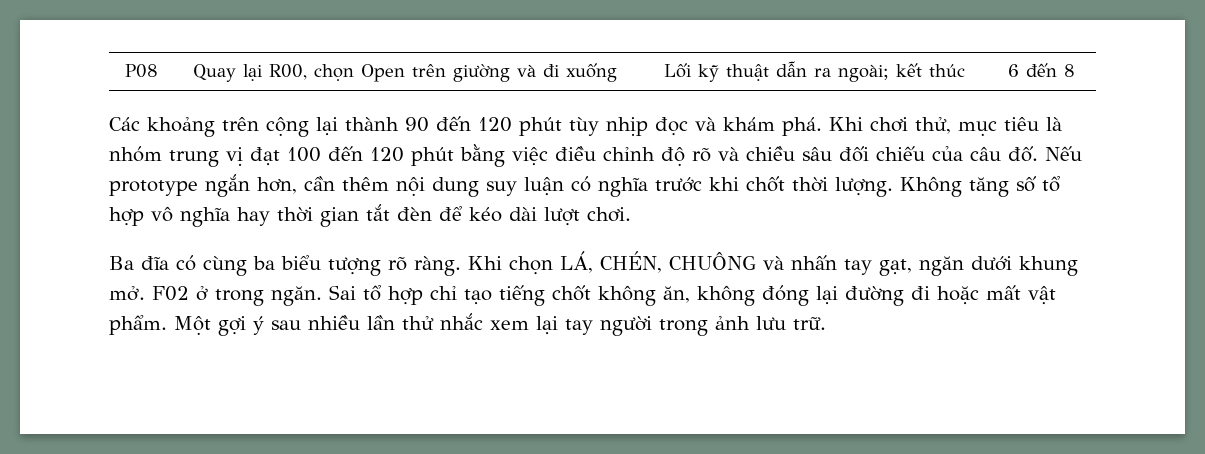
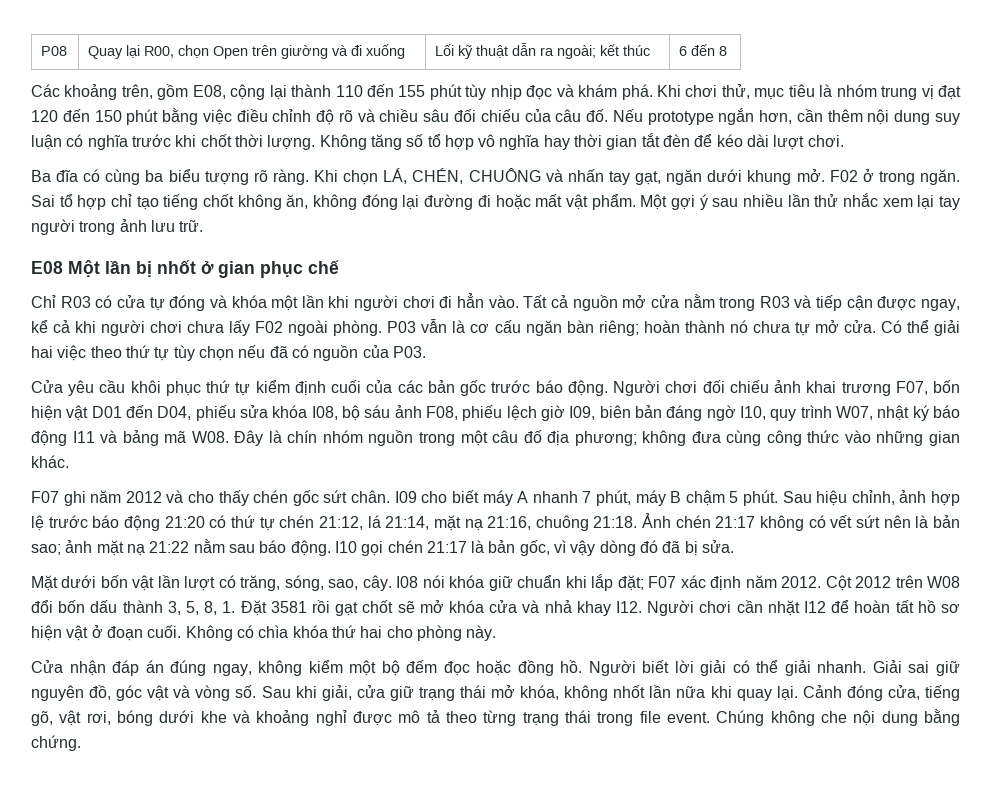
[222,116,512,137] trên cộng lại thành 90 đến 120 -> [121,84,426,100] trên, gồm E08, cộng lại thành 110 đến 155
[287,146,404,162] 100 đến 120 -> [31,109,122,122] 120 đến 150
(826, 323) none -> [31,260,339,278] [31,293,960,311] [31,319,961,336] [31,345,426,361] [31,380,961,396] [31,405,961,421] [31,430,960,446] [31,455,69,468] [31,490,961,506] [31,513,961,531] [31,539,735,556] [31,574,961,591] [31,600,961,616] [31,625,497,641] [31,660,960,676] [31,685,961,701] [31,709,961,726] [31,735,81,751] // E08 Một lần bị nhốt ở gian phục chế // Chỉ R03 có cửa tự đóng và khóa một lần khi người chơi đi hẳn vào. Tất cả nguồn mở cửa nằm trong R03 và tiếp cận được ngay, kể cả khi người chơi chưa lấy F02 ngoài phòng. P03 vẫn là cơ cấu ngăn bàn riêng; hoàn thành nó chưa tự mở cửa. Có thể giải hai việc theo thứ tự tùy chọn nếu đã có nguồn của P03. // Cửa yêu cầu khôi phục thứ tự kiểm định cuối của các bản gốc trước báo động. Người chơi đối chiếu ảnh khai trương F07, bốn hiện vật D01 đến D04, phiếu sửa khóa I08, bộ sáu ảnh F08, phiếu lệch giờ I09, biên bản đáng ngờ I10, quy trình W07, nhật ký báo động I11 và bảng mã W08. Đây là chín nhóm nguồn trong một câu đố địa phương; không đưa cùng công thức vào những gian khác. // F07 ghi năm 2012 và cho thấy chén gốc sứt chân. I09 cho biết máy A nhanh 7 phút, máy B chậm 5 phút. Sau hiệu chỉnh, ảnh hợp lệ trước báo động 21:20 có thứ tự chén 21:12, lá 21:14, mặt nạ 21:16, chuông 21:18. Ảnh chén 21:17 không có vết sứt nên là bản sao; ảnh mặt nạ 21:22 nằm sau báo động. I10 gọi chén 21:17 là bản gốc, vì vậy dòng đó đã bị sửa. // Mặt dưới bốn vật lần lượt có trăng, sóng, sao, cây. I08 nói khóa giữ chuẩn khi lắp đặt; F07 xác định năm 2012. Cột 2012 trên W08 đổi bốn dấu thành 3, 5, 8, 1. Đặt 3581 rồi gạt chốt sẽ mở khóa cửa và nhả khay I12. Người chơi cần nhặt I12 để hoàn tất hồ sơ hiện vật ở đoạn cuối. Không có chìa khóa thứ hai cho phòng này. // Cửa nhận đáp án đúng ngay, không kiểm một bộ đếm đọc hoặc đồng hồ. Người biết lời giải có thể giải nhanh. Giải sai giữ nguyên đồ, góc vật và vòng số. Sau khi giải, cửa giữ trạng thái mở khóa, không nhốt lần nữa khi quay lại. Cảnh đóng cửa, tiếng gõ, vật rơi, bóng dưới khe và khoảng nghỉ được mô tả theo từng trạng thái trong file event. Chúng không che nội dung bằng chứng.

